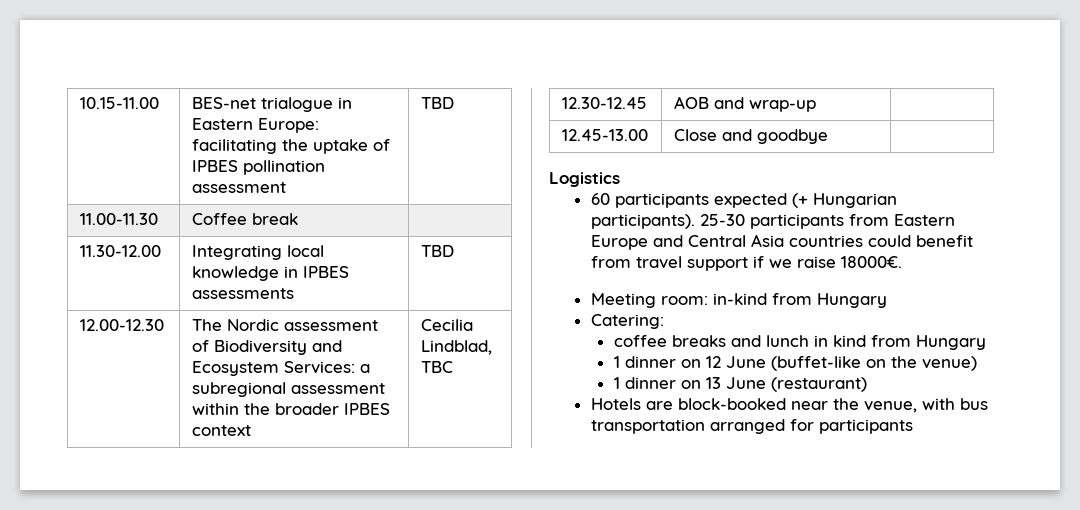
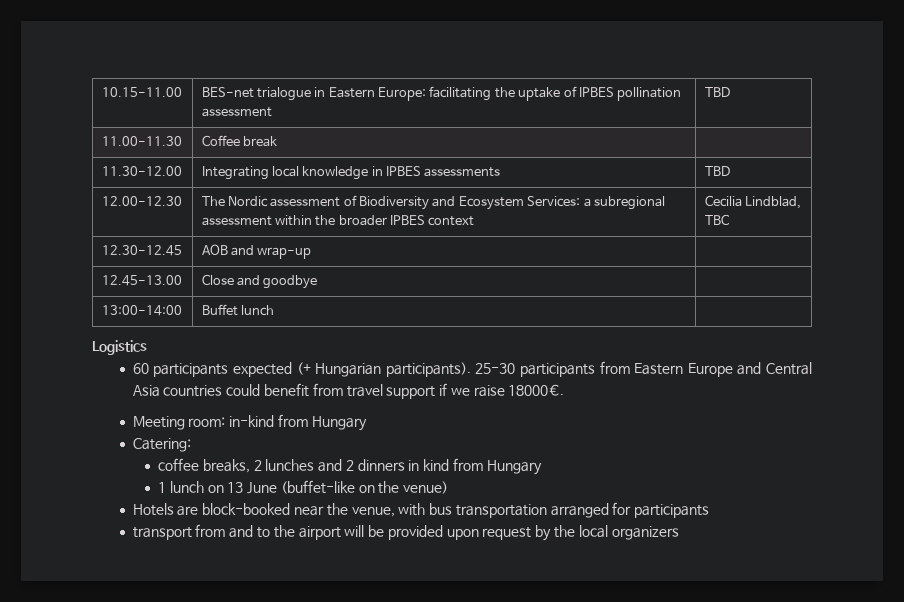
(828, 136) none -> [101,305,182,316] [201,304,274,316] // 13:00-14:00 | Buffet lunch |
[671,335,809,347] breaks and lunch -> [202,459,405,473] breaks, 2 lunches and 2 dinners
[624,356,721,368] dinner on 12 -> [169,481,244,493] lunch on 13
[613,377,867,392] // 1 dinner on 13 June (restaurant) -> (449, 487) none
(913, 426) none -> [132,524,679,541] // transport from and to the airport will be provided upon request by the local organizers

